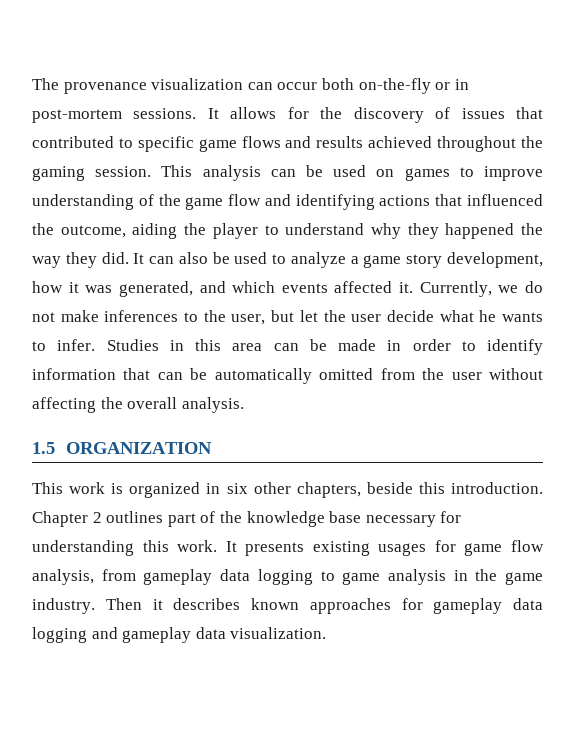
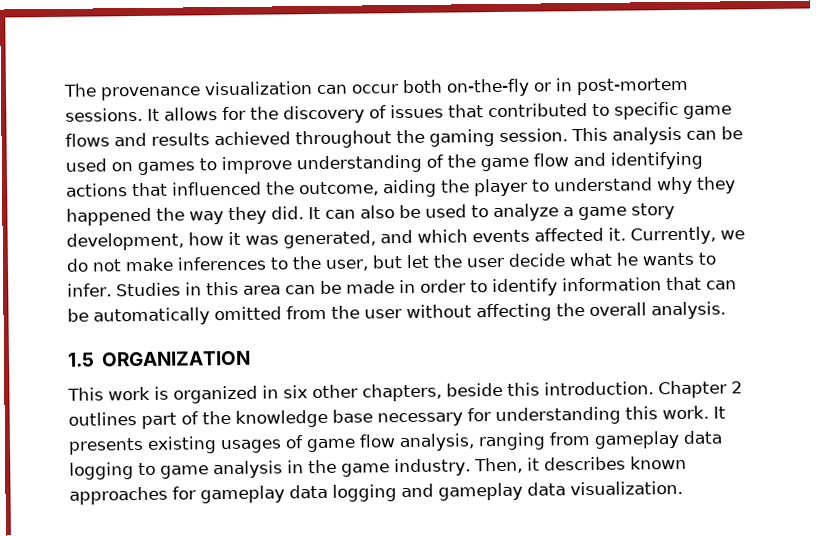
[434,540,456,552] for -> [285,435,304,449] of
(94, 577) none -> [478,432,546,451] ranging
[105,598,142,610] Then -> [473,457,523,474] Then,

